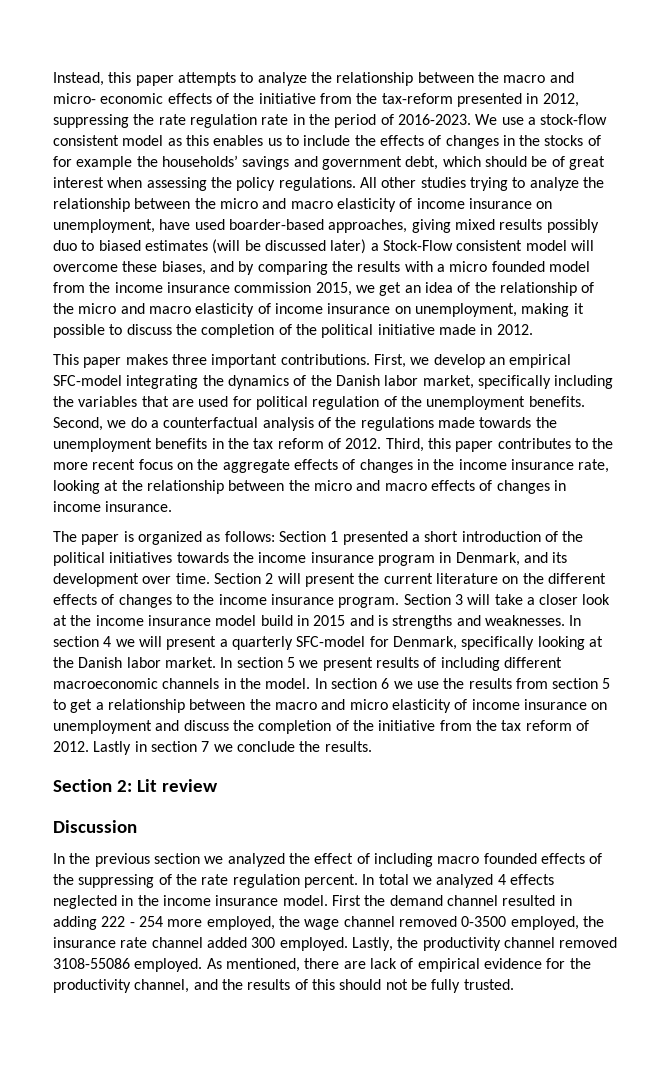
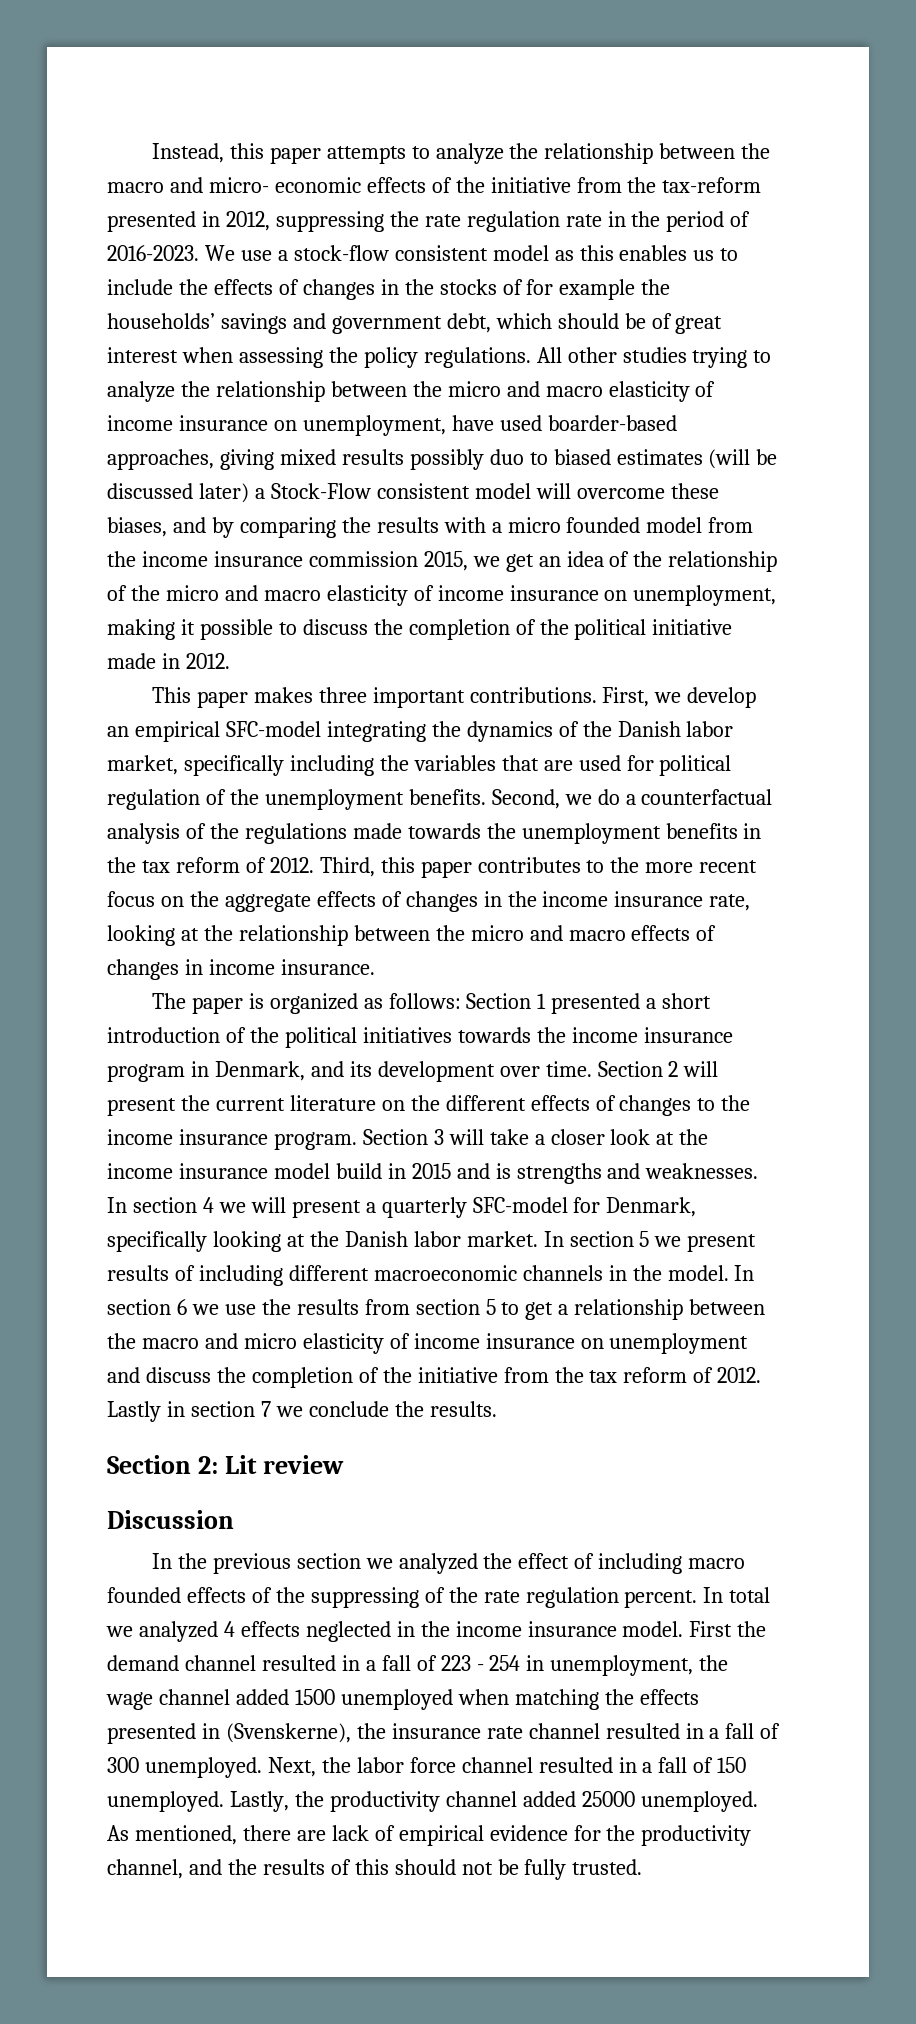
[53,916,604,930] [53,937,348,951] adding 222 - 254 more employed, the wage channel removed 0-3500 employed, the insurance rate channel added 300 employed. -> [365,1655,729,1676] [106,1689,699,1710] [107,1723,781,1744] [107,1757,747,1778] [107,1791,224,1812] a fall of 223 - 254 in unemployment, the wage channel added 1500 unemployed when matching the effects presented in (Svenskerne), the insurance rate channel resulted in a fall of 300 unemployed. Next, the labor force channel resulted in a fall of 150 unemployed.
[559,937,618,948] [53,958,203,972] removed 3108-55086 employed. -> [522,1791,758,1812] added 25000 unemployed.

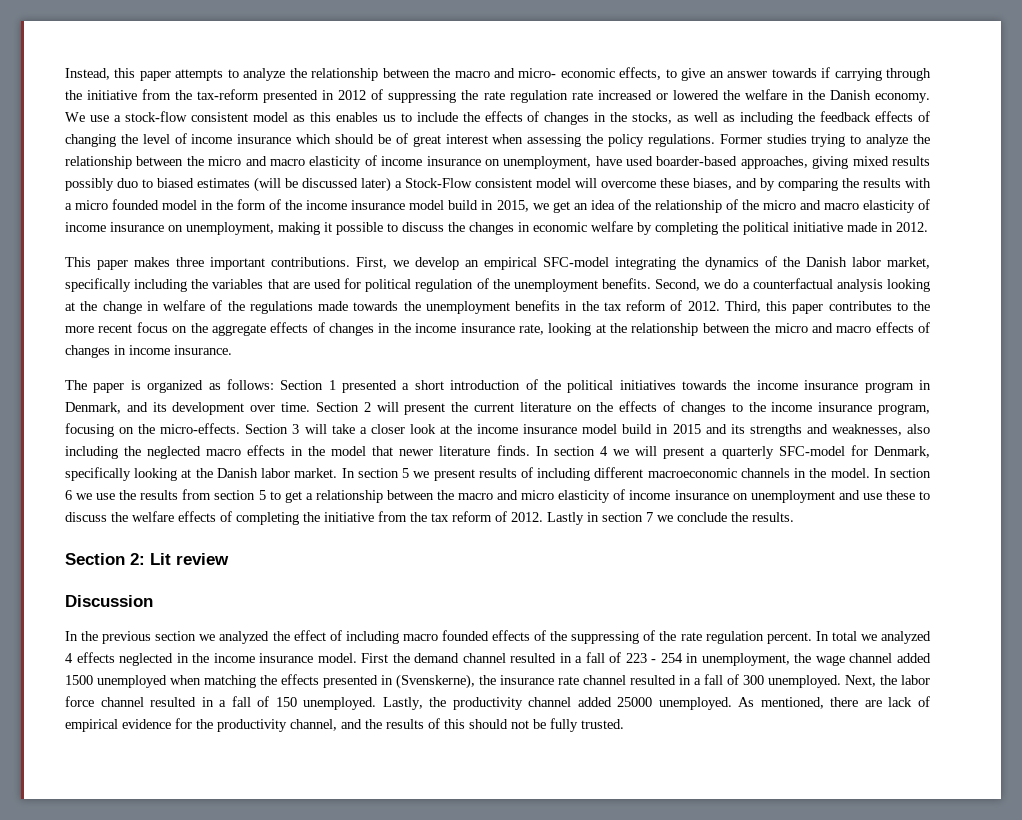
[366,177,452,193] effects of -> [619,67,932,81] effects, to give an answer towards if carrying through
[225,211,270,231] 2012, -> [338,89,384,100] 2012 of
[607,211,751,232] [107,245,199,261] in the period of 2016-2023. -> [597,89,930,103] increased or lowered the welfare in the Danish economy.
[439,279,671,300] [107,313,491,334] stocks of for example the households’ savings and government debt, -> [632,111,930,125] [65,133,292,147] stocks, as well as including the feedback effects of changing the level of income insurance
[536,347,617,363] All other -> [719,134,762,144] Former
[708,517,754,533] [107,551,418,567] from the income insurance commission -> [201,199,494,210] in the form of the income insurance model build in
[408,619,536,640] completion of -> [469,221,718,235] changes in economic welfare by completing
(180, 833) none -> [886,279,930,292] [65,300,205,314] looking at the change in welfare
[445,1095,526,1111] different -> (614, 407) none
[273,1132,357,1150] program. -> [878,404,931,415] [65,423,241,437] program, focusing on the micro-effects.
[495,1163,511,1179] is -> [730,424,745,434] its
[645,1163,759,1179] weaknesses. -> [831,424,931,436] [65,445,530,459] weaknesses, also including the neglected macro effects in the model that newer literature finds.
[145,1367,379,1388] discuss the completion of -> [862,490,931,500] [65,511,299,525] use these to discuss the welfare effects of completing

